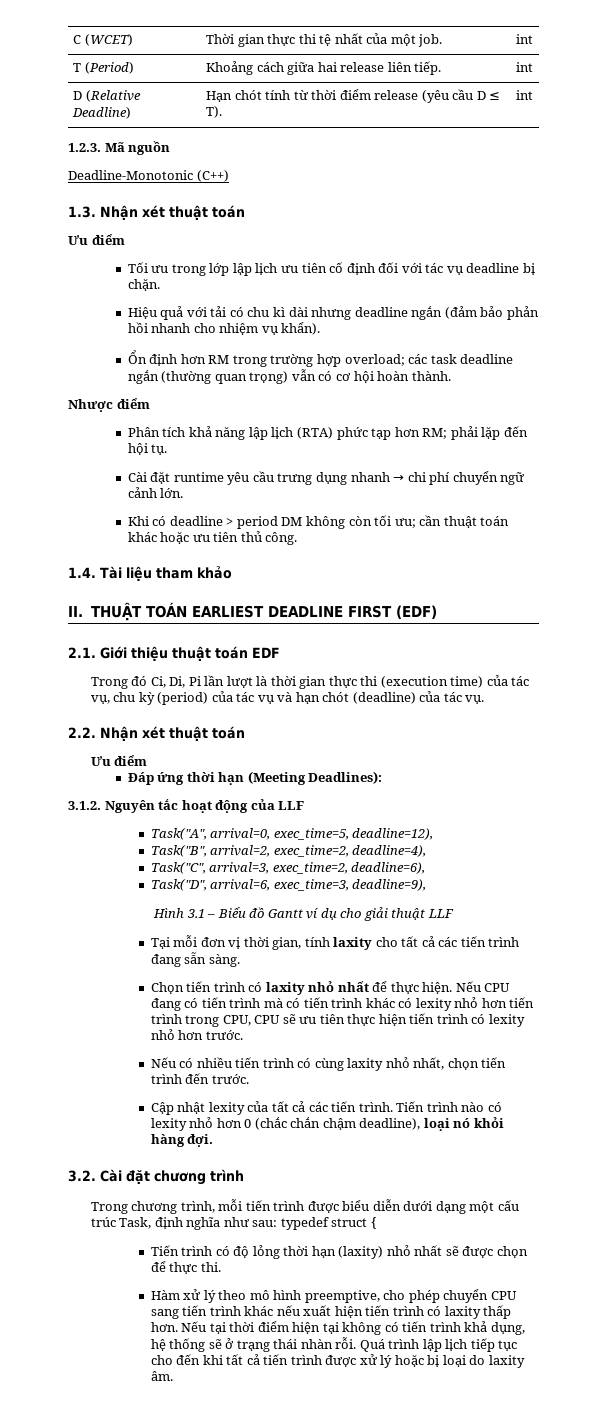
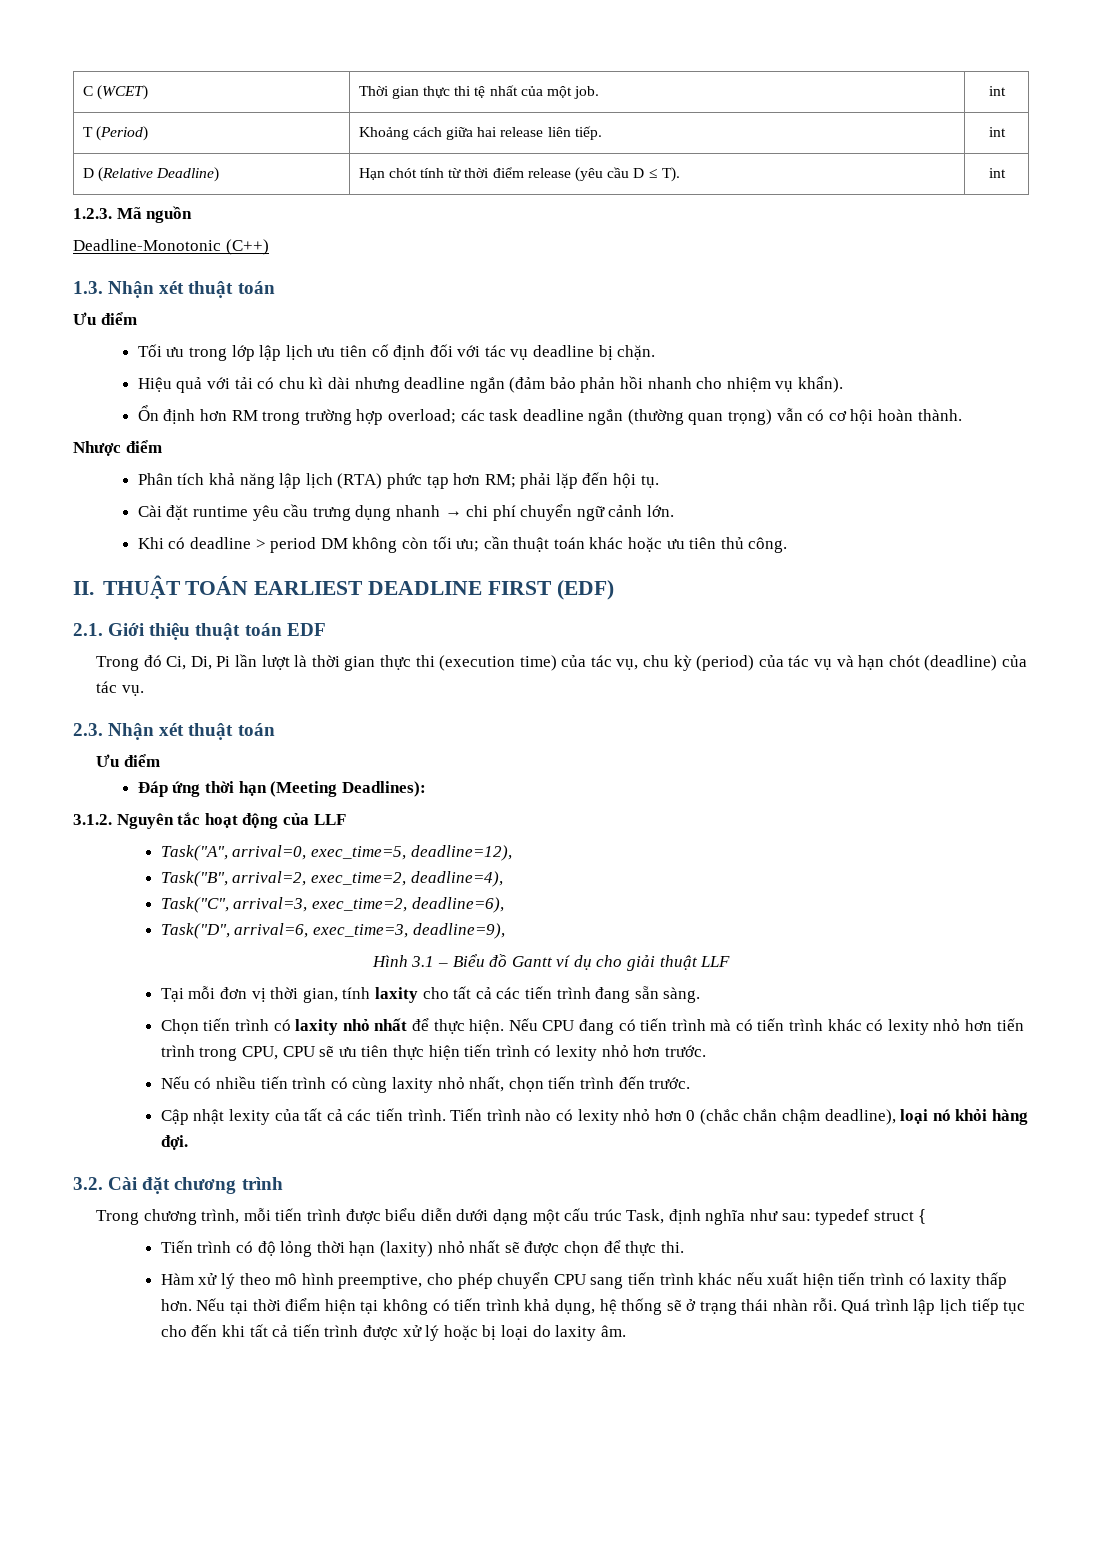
[68,566,232,581] // 1.4. Tài liệu tham khảo -> (788, 545) none
[68,727,96,738] 2.2. -> [73,723,103,736] 2.3.

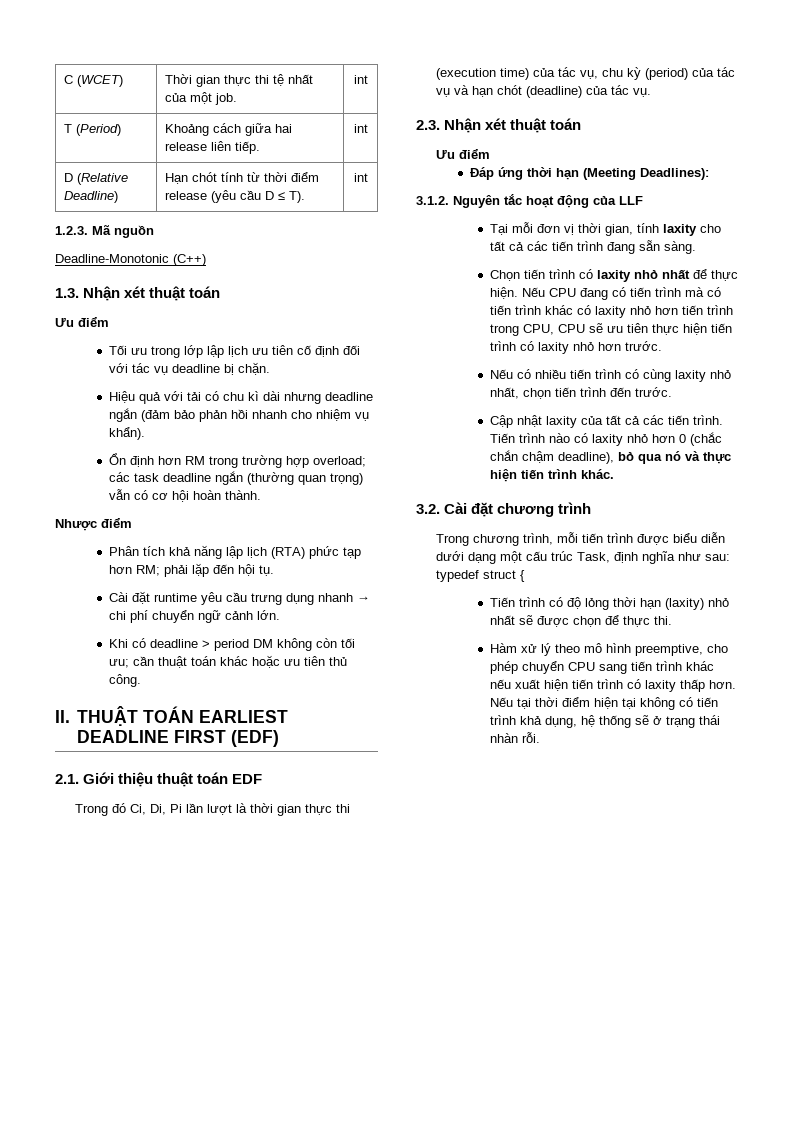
[160,845,512,861] [160,871,503,887] [160,897,504,913] [160,923,505,939] [371,954,731,971] // Task("A", arrival=0, exec_time=5, deadline=12), // Task("B", arrival=2, exec_time=2, deadline=4), // Task("C", arrival=3, exec_time=2, deadline=6), // Task("D", arrival=6, exec_time=3, deadline=9), // Hình 3.1 – Biểu đồ Gantt ví dụ cho giải thuật LLF -> (643, 200) none
[887,1019,929,1035] lexity -> [595,306,627,318] laxity
[555,1045,597,1061] lexity -> [538,342,570,354] laxity
[229,1109,271,1125] lexity -> [546,416,578,428] laxity
[577,1109,619,1125] lexity -> [592,434,624,446] laxity
[900,1109,1029,1125] [160,1135,188,1150] loại nó khỏi hàng đợi. -> [618,451,732,464] [490,469,615,482] bỏ qua nó và thực hiện tiến trình khác.
[841,1298,1026,1315] [160,1324,626,1341] Quá trình lập lịch tiếp tục cho đến khi tất cả tiến trình được xử lý hoặc bị loại do laxity âm. -> (541, 737) none

